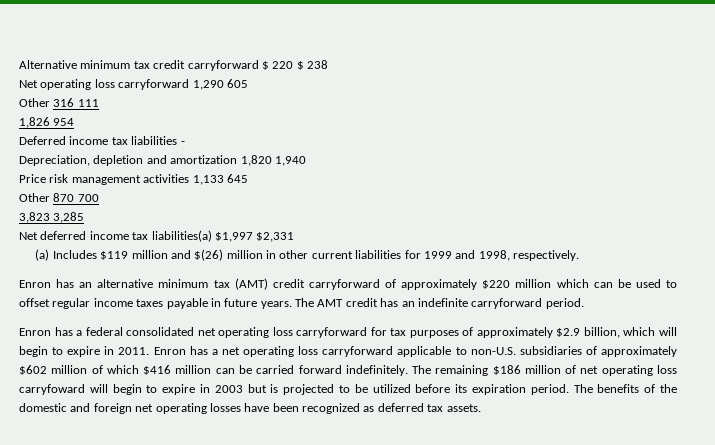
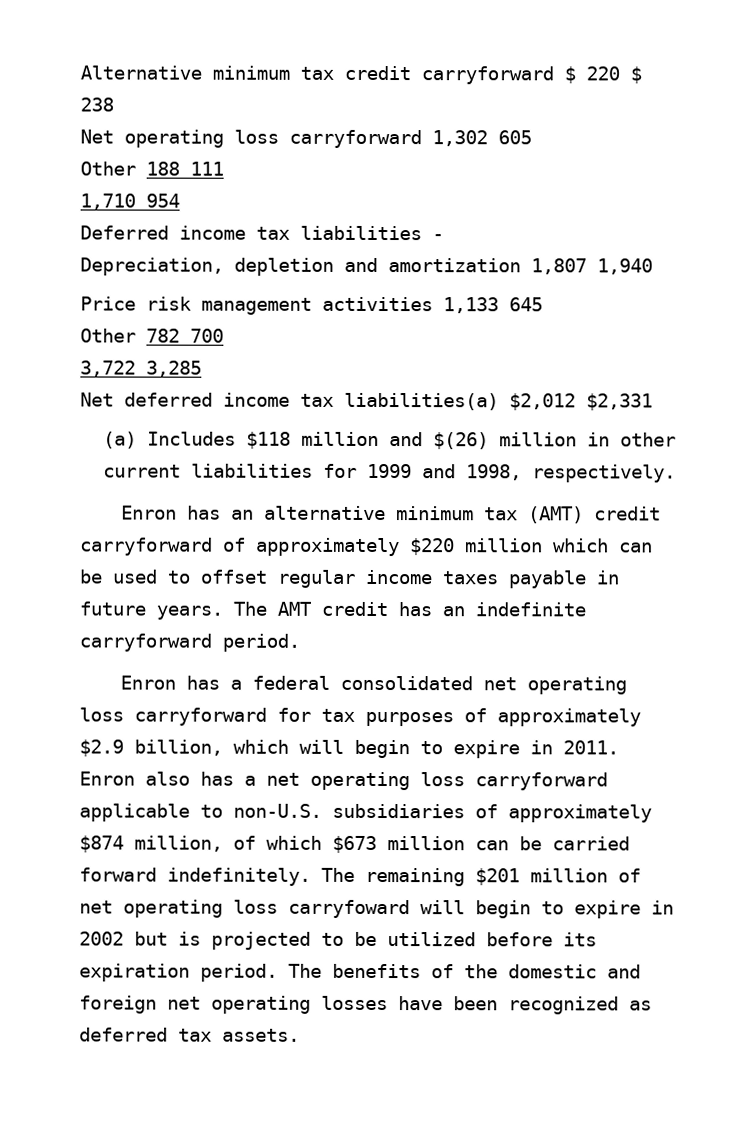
[192,80,224,90] 1,290 -> [432,130,488,147] 1,302
[53,98,75,107] 316 -> [146,161,180,176] 188
[19,117,50,128] 1,826 -> [80,193,136,210] 1,710
[240,155,272,166] 1,820 -> [531,258,587,275] 1,807
[53,193,75,202] 870 -> [146,328,180,343] 782
[19,212,50,223] 3,823 -> [80,360,136,377] 3,722
[214,232,253,242] $1,997 -> [509,393,576,411] $2,012
[100,251,129,260] $119 -> [245,431,291,449] $118
(186, 351) none -> [145,771,190,786] also
[19,365,88,375] $602 million -> [79,835,223,853] $874 million,
[143,365,172,375] $416 -> [332,835,377,853] $673
[492,365,521,375] $186 -> [475,868,520,886] $201
[214,385,243,393] 2003 -> [79,931,124,946] 2002

